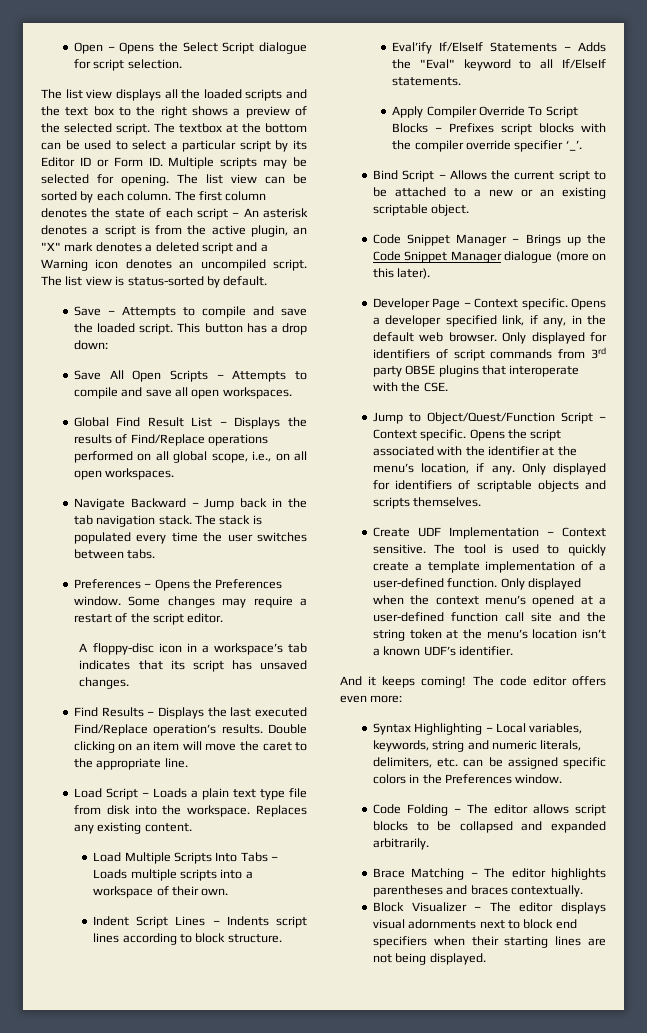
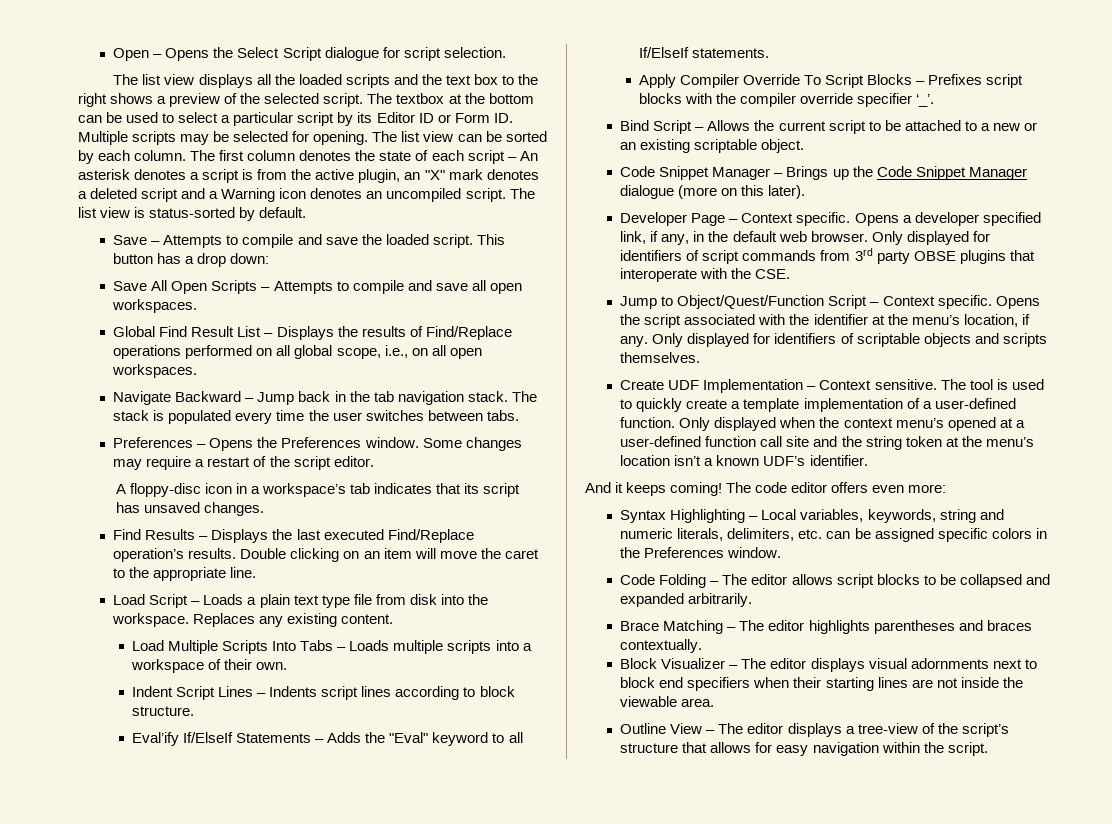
[395,953,486,965] being displayed. -> [960,677,1023,688] [620,696,715,707] [620,723,1009,737] [620,742,988,756] inside the viewable area. // Outline View – The editor displays a tree-view of the script’s structure that allows for easy navigation within the script.

